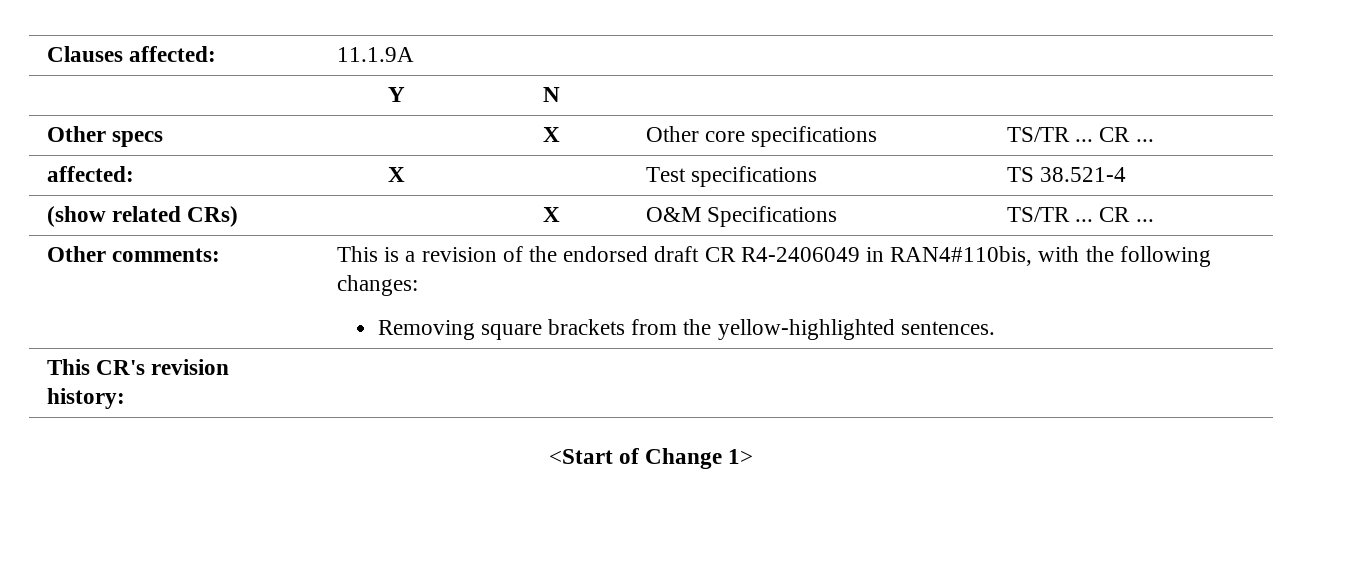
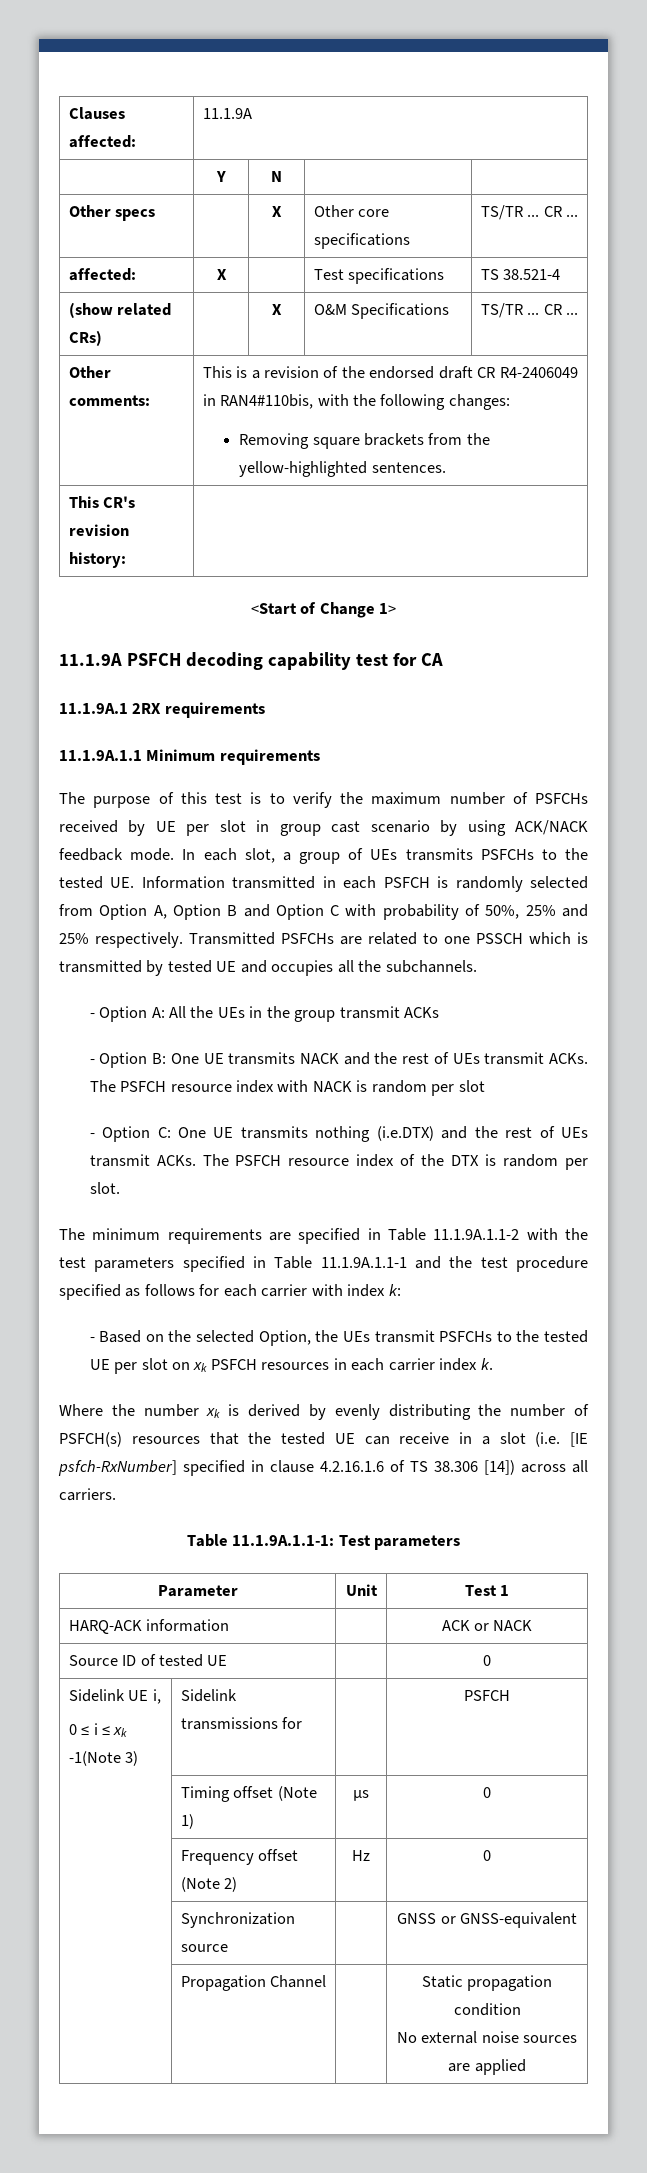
(754, 456) none -> [59,652,443,670] [59,702,265,718] [59,749,320,765] [59,792,588,808] [59,820,588,836] [59,848,589,864] [59,876,589,892] [59,904,589,920] [59,932,588,948] [59,960,477,976] [89,1006,440,1022] [89,1052,589,1068] [89,1080,485,1096] [89,1126,588,1142] [89,1154,588,1170] [89,1182,120,1194] [59,1228,588,1244] [59,1256,588,1272] [59,1284,401,1300] [89,1330,589,1346] [89,1358,493,1374] [59,1404,589,1420] [59,1432,588,1447] [58,1460,588,1476] [59,1488,116,1501] [186,1534,461,1550] [157,1585,238,1597] [345,1584,378,1596] [464,1585,510,1596] [68,1619,230,1634] [441,1620,533,1631] [68,1654,228,1667] [483,1655,491,1666] [68,1689,161,1704] [68,1723,128,1737] [68,1751,139,1766] [180,1689,237,1702] [180,1717,303,1730] [464,1690,510,1701] [180,1786,317,1802] [180,1814,194,1829] [353,1790,369,1801] [483,1787,491,1798] [180,1849,299,1865] [180,1877,238,1892] [352,1850,370,1861] [483,1850,491,1861] [180,1912,295,1928] [180,1944,228,1952] [397,1912,577,1928] [180,1975,327,1991] [421,1975,553,1991] [453,2003,521,2016] [396,2031,578,2044] [448,2059,526,2075] // 11.1.9A PSFCH decoding capability test for CA // 11.1.9A.1 2RX requirements // 11.1.9A.1.1 Minimum requirements // The purpose of this test is to verify the maximum number of PSFCHs received by UE per slot in group cast scenario by using ACK/NACK feedback mode. In each slot, a group of UEs transmits PSFCHs to the tested UE. Information transmitted in each PSFCH is randomly selected from Option A, Option B and Option C with probability of 50%, 25% and 25% respectively. Transmitted PSFCHs are related to one PSSCH which is transmitted by tested UE and occupies all the subchannels. // - Option A: All the UEs in the group transmit ACKs // - Option B: One UE transmits NACK and the rest of UEs transmit ACKs. The PSFCH resource index with NACK is random per slot // - Option C: One UE transmits nothing (i.e.DTX) and the rest of UEs transmit ACKs. The PSFCH resource index of the DTX is random per slot. // The minimum requirements are specified in Table 11.1.9A.1.1-2 with the test parameters specified in Table 11.1.9A.1.1-1 and the test procedure specified as follows for each carrier with index k: // - Based on the selected Option, the UEs transmit PSFCHs to the tested UE per slot on xk PSFCH resources in each carrier index k. // Where the number xk is derived by evenly distributing the number of PSFCH(s) resources that the tested UE can receive in a slot (i.e. [IE psfch-RxNumber] specified in clause 4.2.16.1.6 of TS 38.306 [14]) across all carriers. // Table 11.1.9A.1.1-1: Test parameters // Parameter | Unit | Test 1 // HARQ-ACK information | | ACK or NACK // Source ID of tested UE | | 0 // Sidelink UE i, // 0 ≤ i ≤ xk -1(Note 3) | Sidelink transmissions for | | PSFCH // | Timing offset (Note 1) | μs | 0 // | Frequency offset (Note 2) | Hz | 0 // | Synchronization source | | GNSS or GNSS-equivalent // | Propagation Channel | | Static propagation condition // No external noise sources are applied

